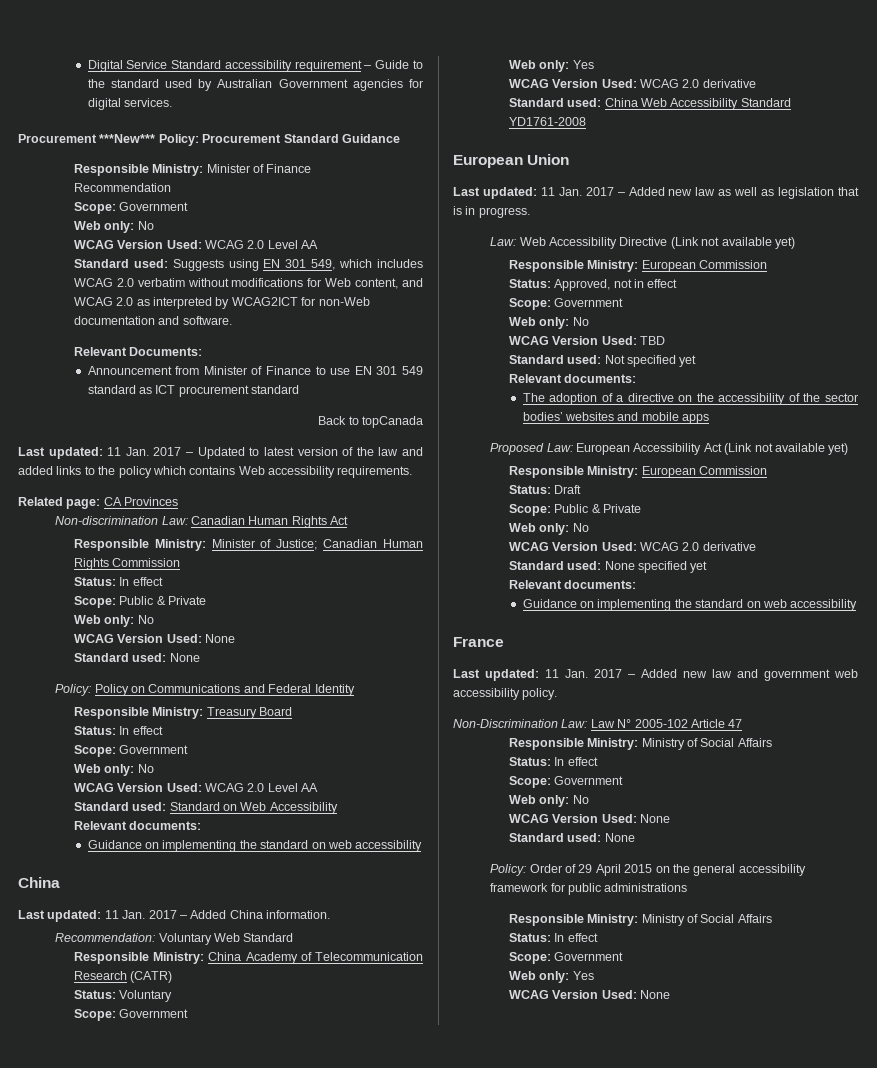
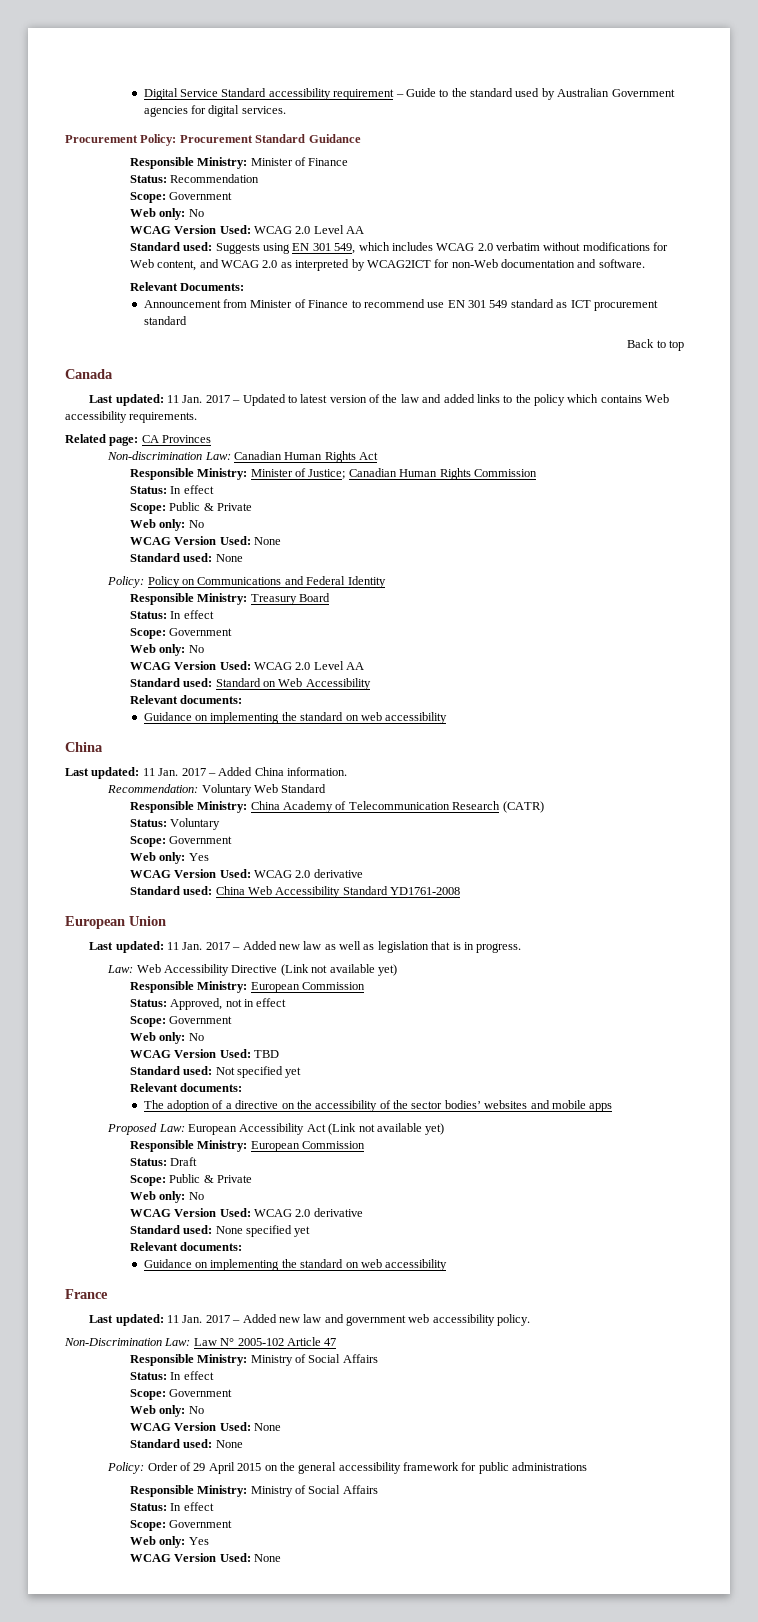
[99,134,156,143] ***New*** -> (138, 139) none
(312, 168) none -> [129,175,167,183] Status:
(326, 370) none -> [363,299,425,308] recommend
[362,416,423,428] topCanada -> [669,340,684,351] [65,369,113,379] top // Canada

